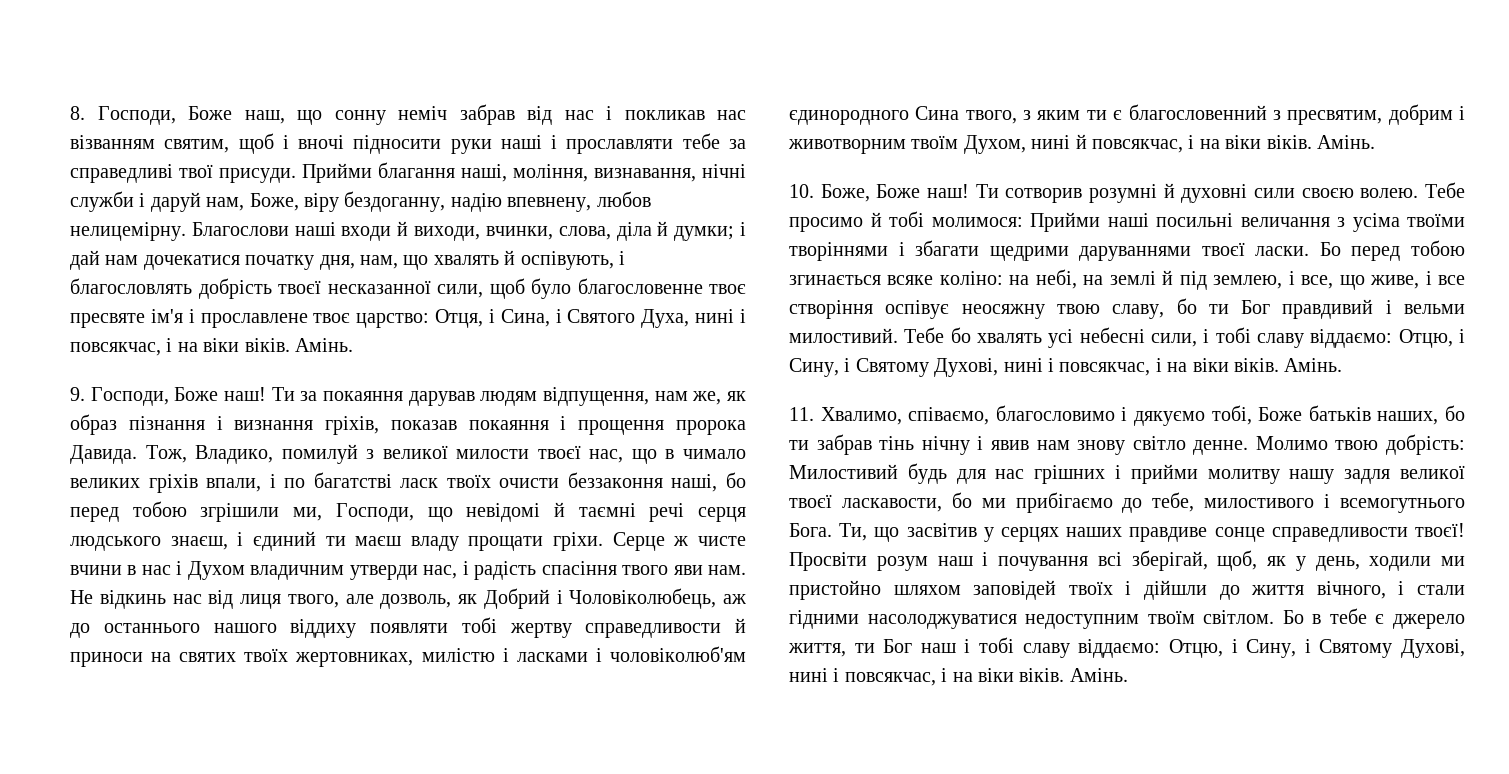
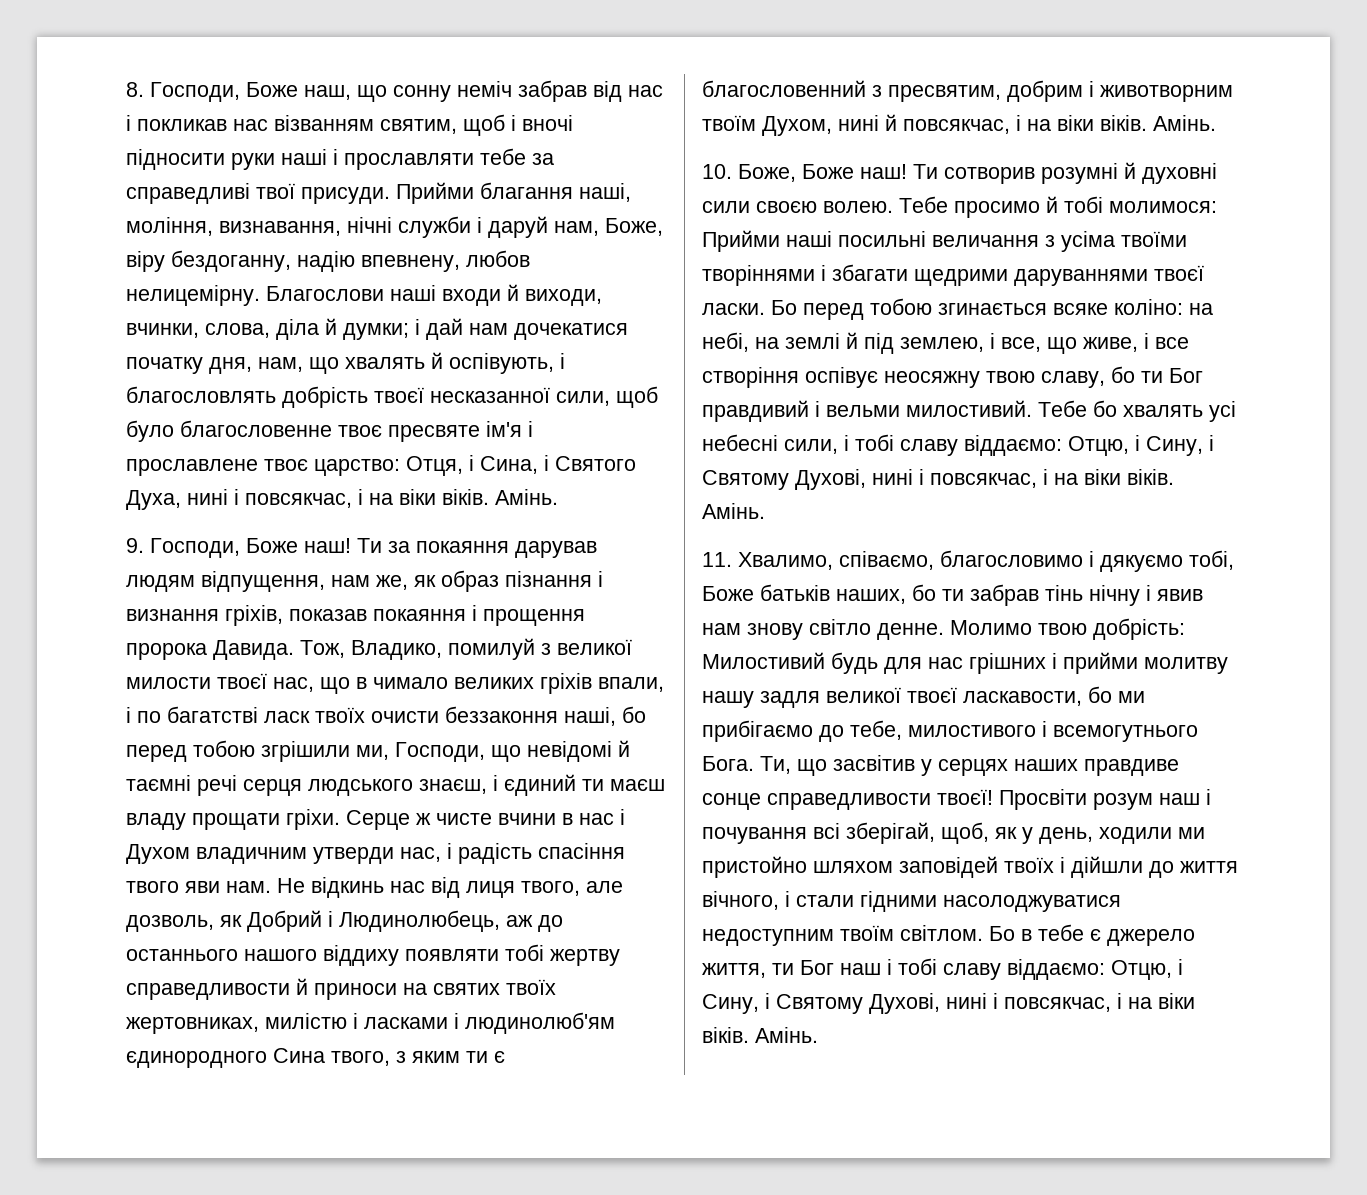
[569,588,717,609] Чоловіколюбець, -> [339,910,500,932] Людинолюбець,
[609,646,746,662] чоловіколюб'ям -> [465,1012,615,1034] людинолюб'ям

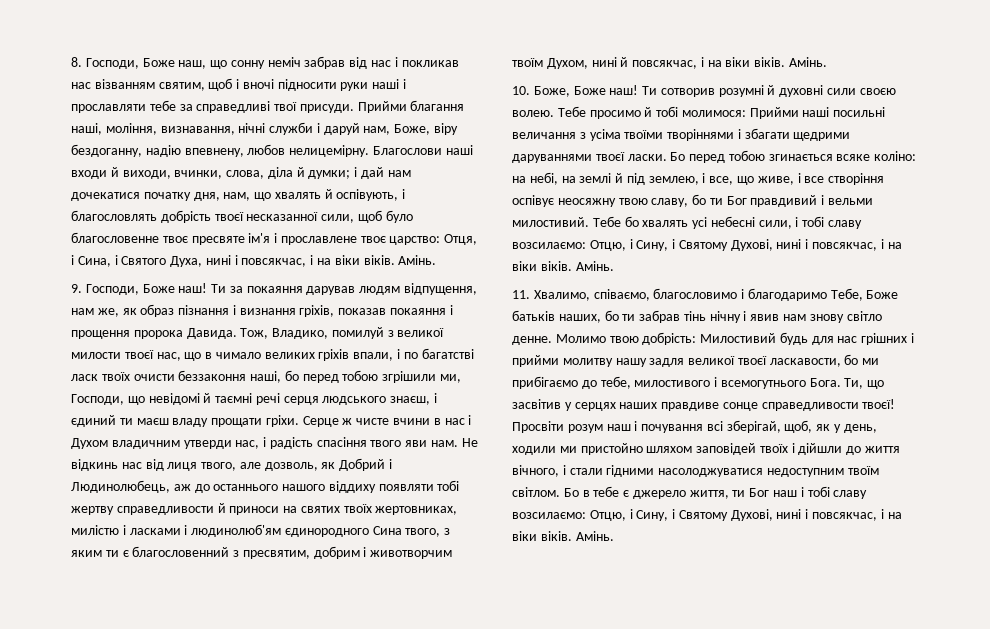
[1100,85,1233,102] животворним -> [370,550,453,559] животворчим
[964,435,1062,456] віддаємо: -> [512,242,586,249] возсилаємо:
[1100,550,1234,572] дякуємо тобі, -> [747,288,863,301] благодаримо Тебе,
[1007,959,1105,980] віддаємо: -> [512,512,586,519] возсилаємо:

